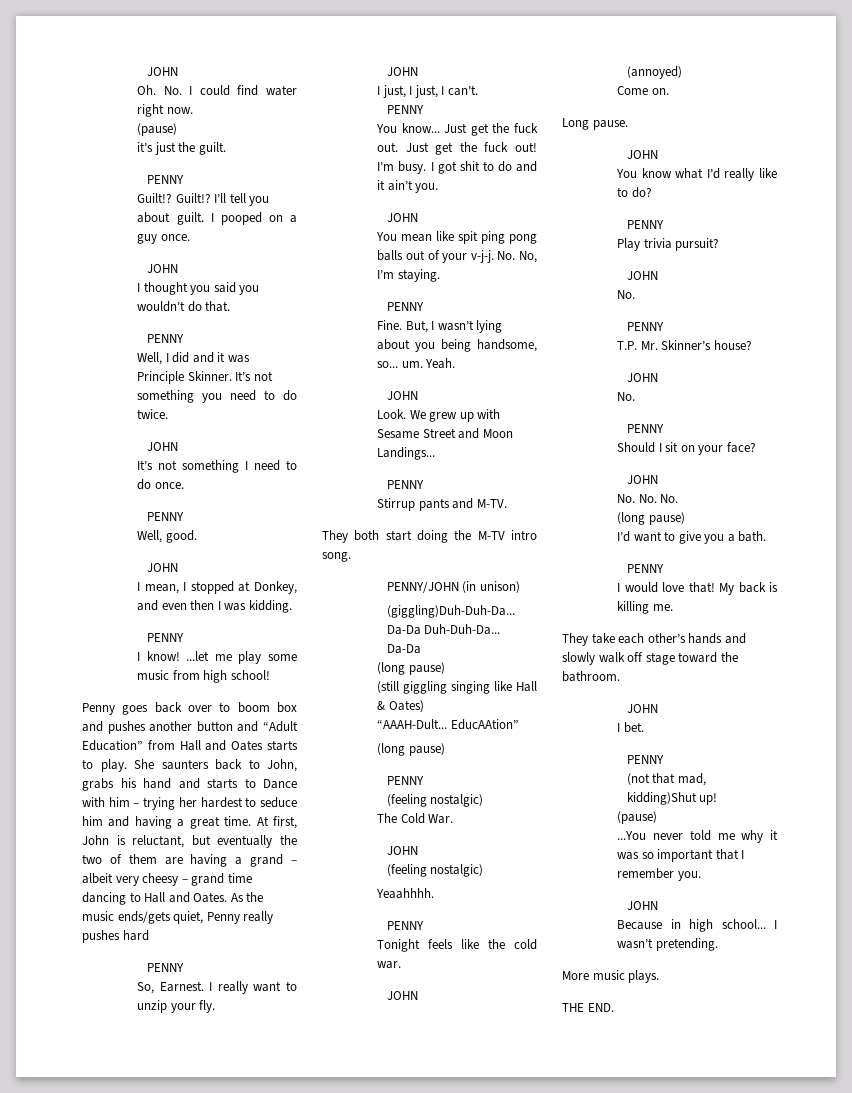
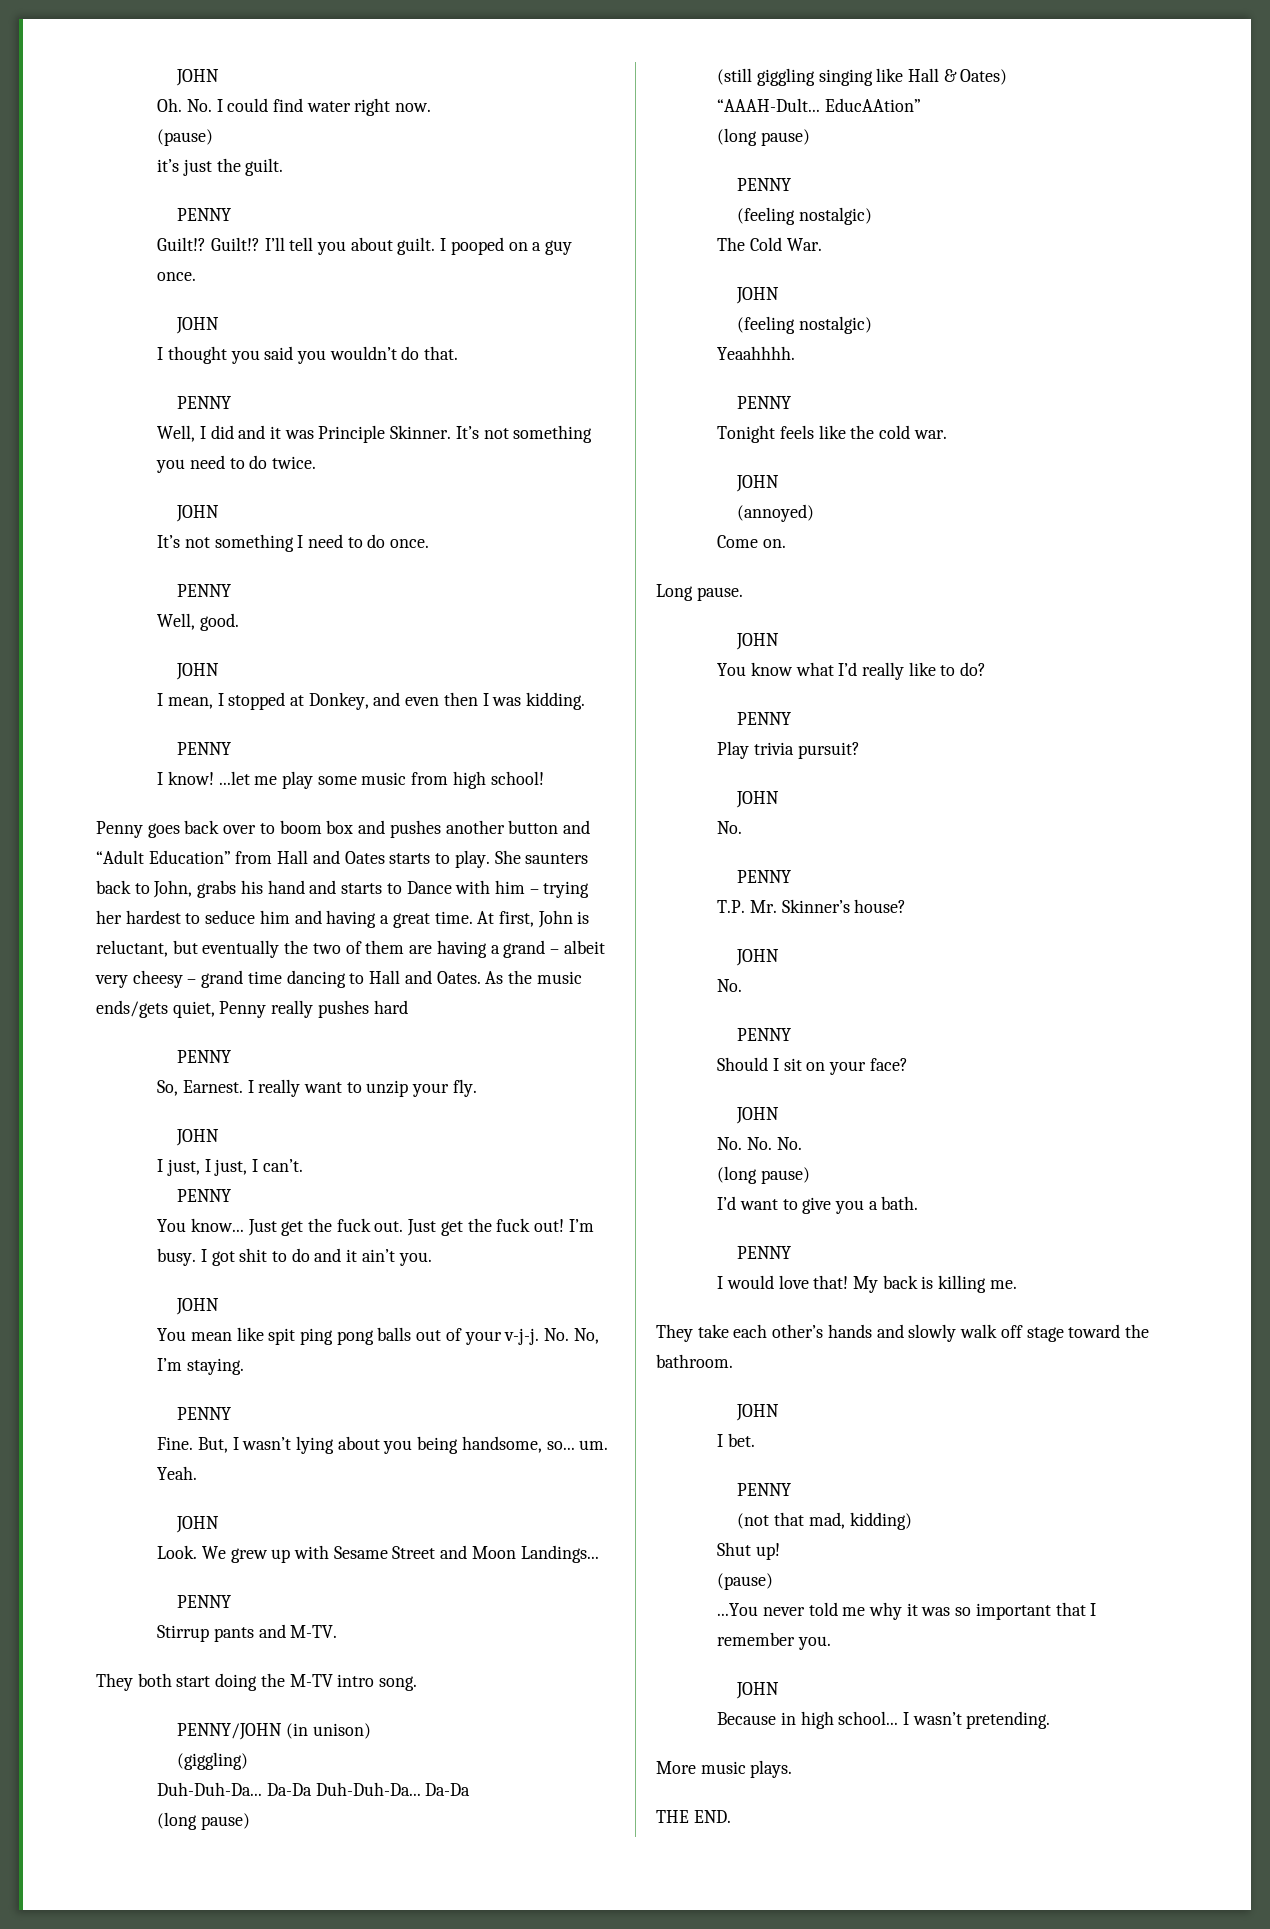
[386,605,515,618] (giggling)Duh-Duh-Da... -> [177,1752,249,1770] [157,1782,263,1796] (giggling) // Duh-Duh-Da...
[626,792,697,805] kidding)Shut -> [849,1512,912,1530] [717,1542,752,1556] kidding) // Shut

